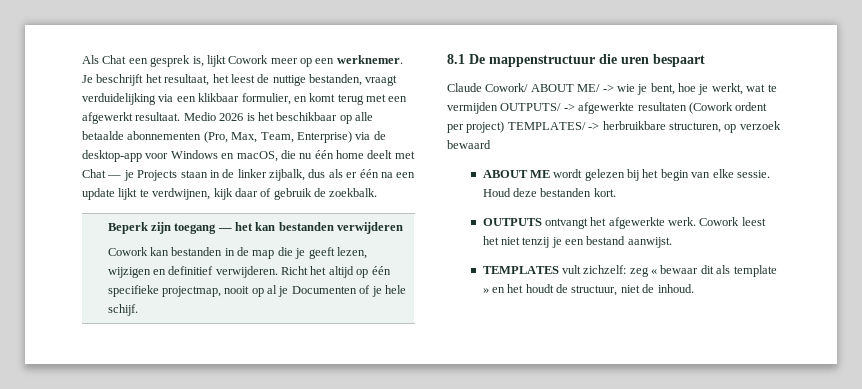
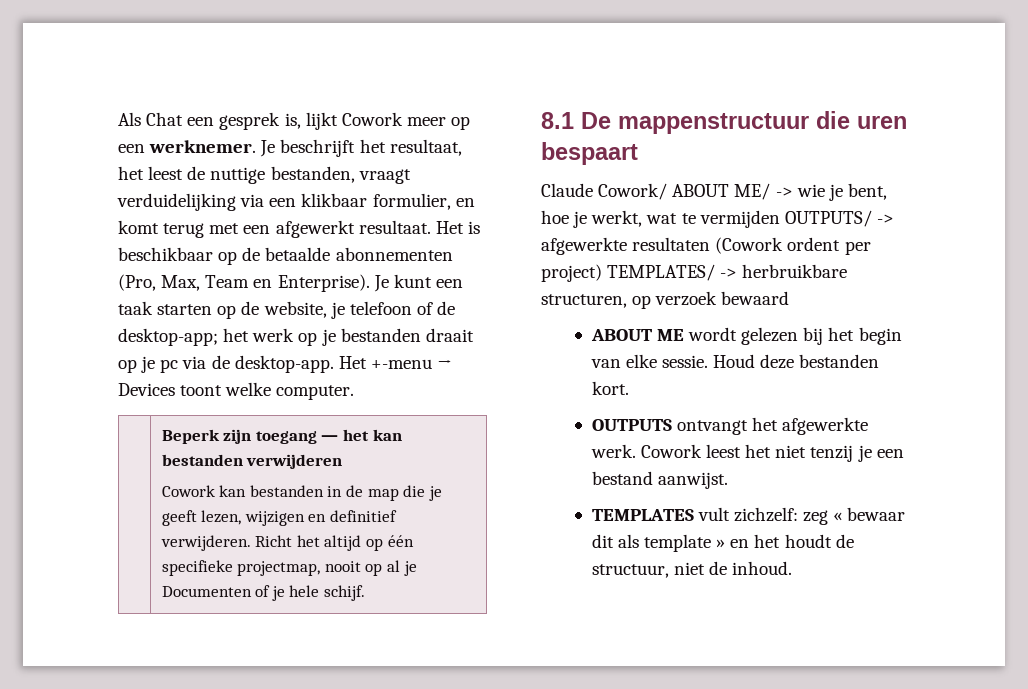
[183,112,274,121] Medio 2026 is het -> [435,221,480,234] Het is
[355,112,373,121] alle -> [242,247,261,261] de
[260,131,386,143] [82,150,415,162] [82,169,416,181] [82,188,378,200] Team, Enterprise) via de desktop-app voor Windows en macOS, die nu één home deelt met Chat — je Projects staan in de linker zijbalk, dus als er één na een update lijkt te verdwijnen, kijk daar of gebruik de zoekbalk. -> [205,274,463,292] [118,301,456,319] [118,328,474,346] [118,355,453,373] [118,382,355,400] Team en Enterprise). Je kunt een taak starten op de website, je telefoon of de desktop-app; het werk op je bestanden draait op je pc via de desktop-app. Het +-menu → Devices toont welke computer.

